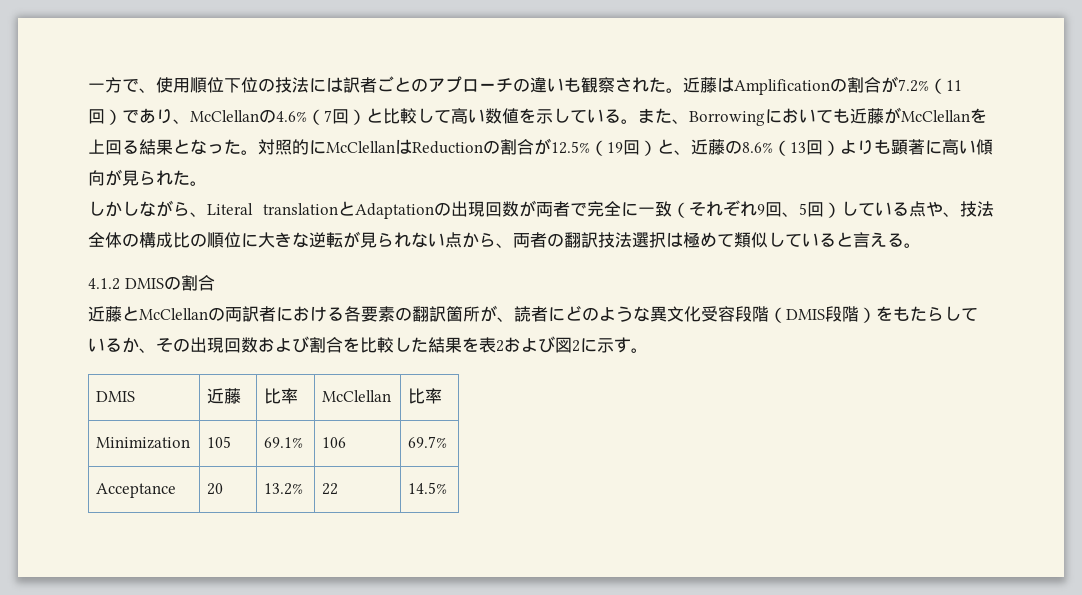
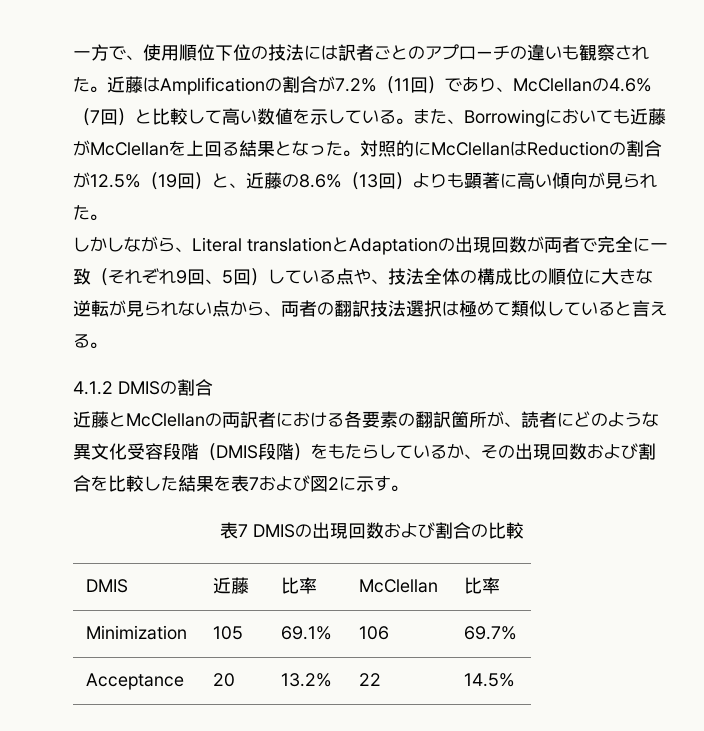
[496,340,504,352] 2 -> [249,477,259,490] 7
(648, 350) none -> [219,522,524,539] // 表7 DMISの出現回数および割合の比較

